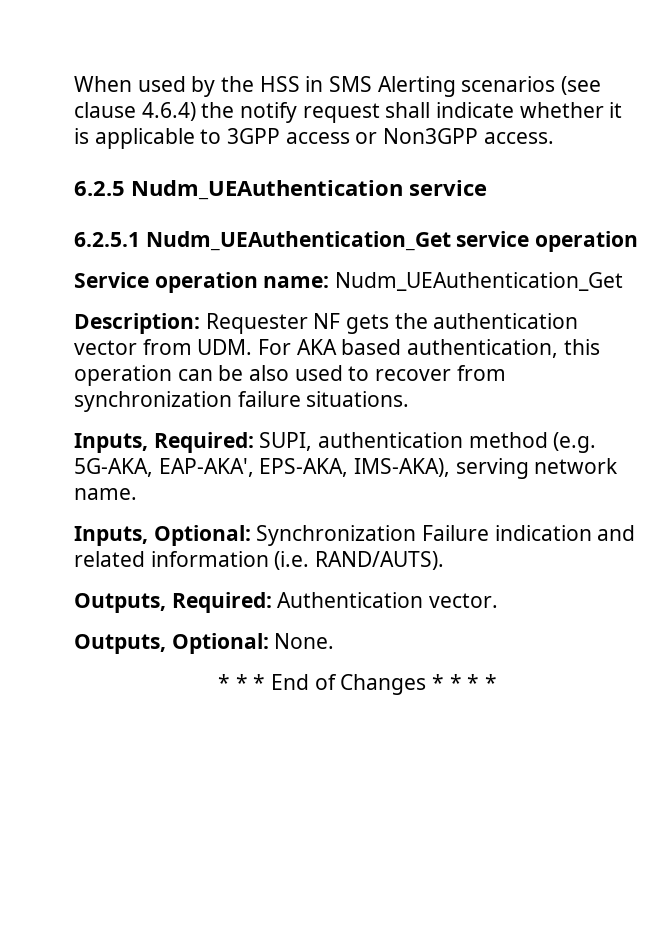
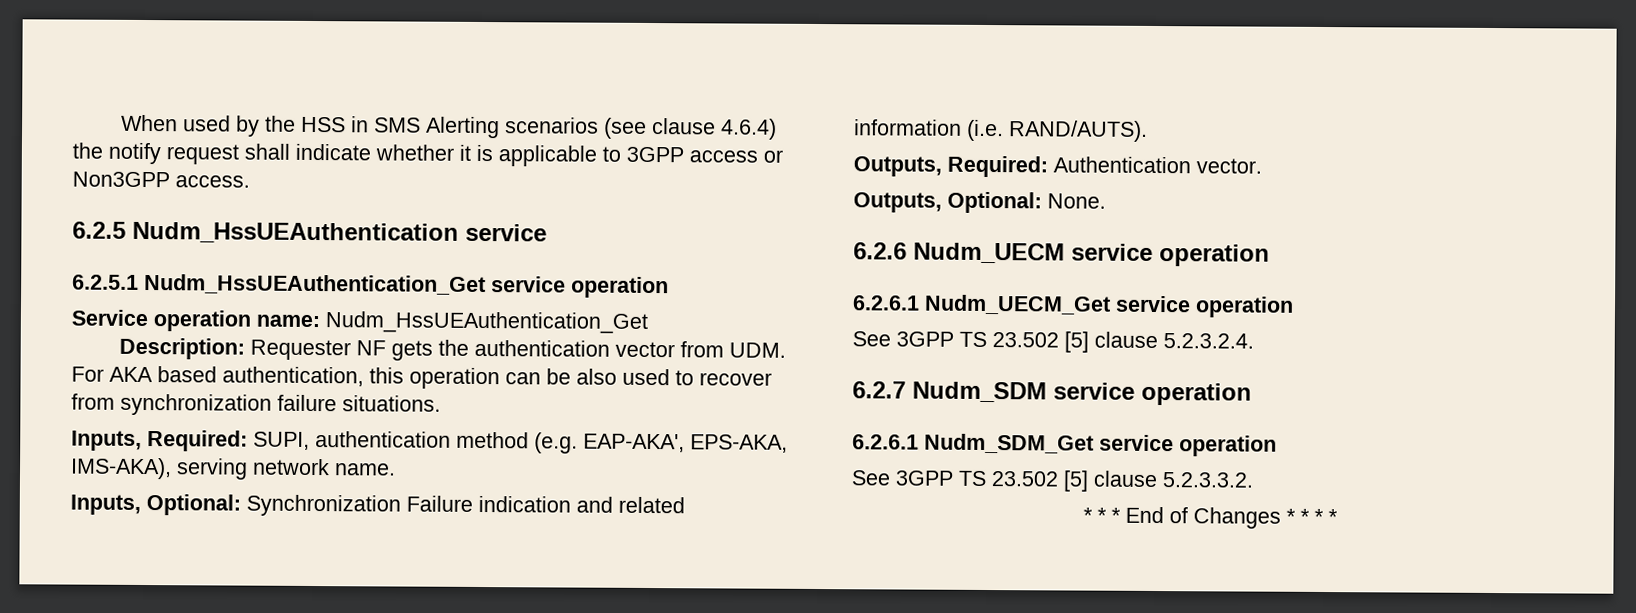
[131,180,403,200] Nudm_UEAuthentication -> [132,221,459,244] Nudm_HssUEAuthentication
[145,231,451,251] Nudm_UEAuthentication_Get -> [144,274,486,296] Nudm_HssUEAuthentication_Get
[335,272,624,291] Nudm_UEAuthentication_Get -> [325,311,648,334] Nudm_HssUEAuthentication_Get
[74,458,153,477] 5G-AKA, -> (578, 443) none
(335, 641) none -> [853,242,1270,267] [852,294,1294,318] [852,331,1254,353] [852,381,1252,406] [852,433,1277,457] [851,470,1254,492] // 6.2.6 Nudm_UECM service operation // 6.2.6.1 Nudm_UECM_Get service operation // See 3GPP TS 23.502 [5] clause 5.2.3.2.4. // 6.2.7 Nudm_SDM service operation // 6.2.6.1 Nudm_SDM_Get service operation // See 3GPP TS 23.502 [5] clause 5.2.3.3.2.

